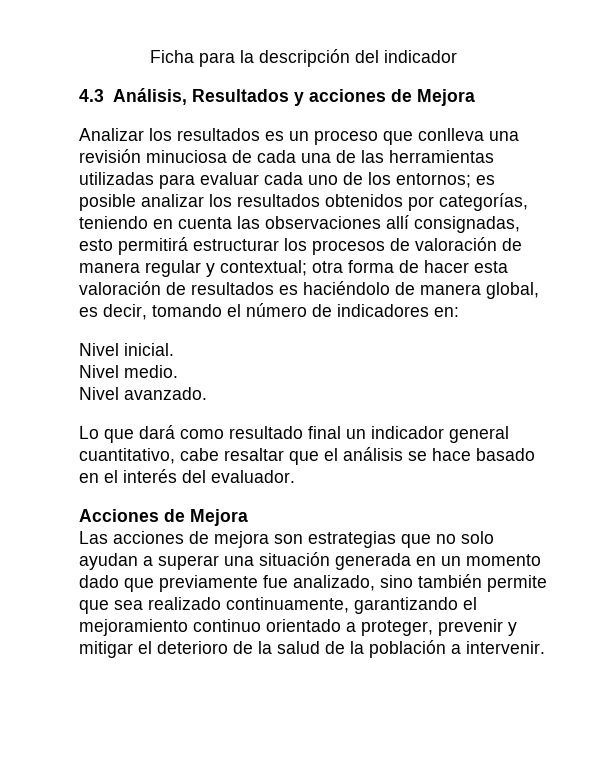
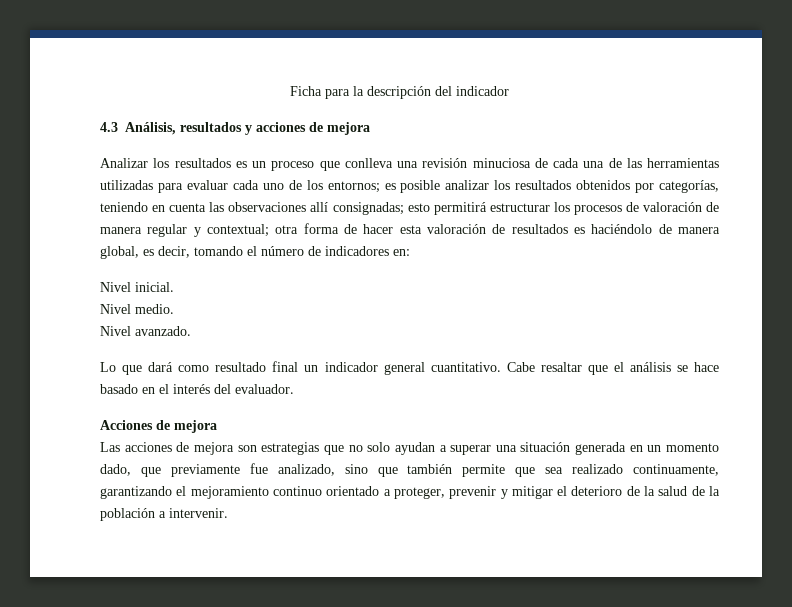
[192,89,290,102] Resultados -> [180,122,243,132] resultados
[417,89,476,106] Mejora -> [327,122,371,135] mejora
[414,216,521,233] consignadas, -> [332,202,404,215] consignadas;
[79,448,220,464] cuantitativo, cabe -> [430,362,535,372] cuantitativo. Cabe
[190,509,249,526] Mejora -> [174,420,218,433] mejora
[79,575,120,588] dado -> [100,464,132,476] dado,
(414, 581) none -> [377,467,398,477] que

